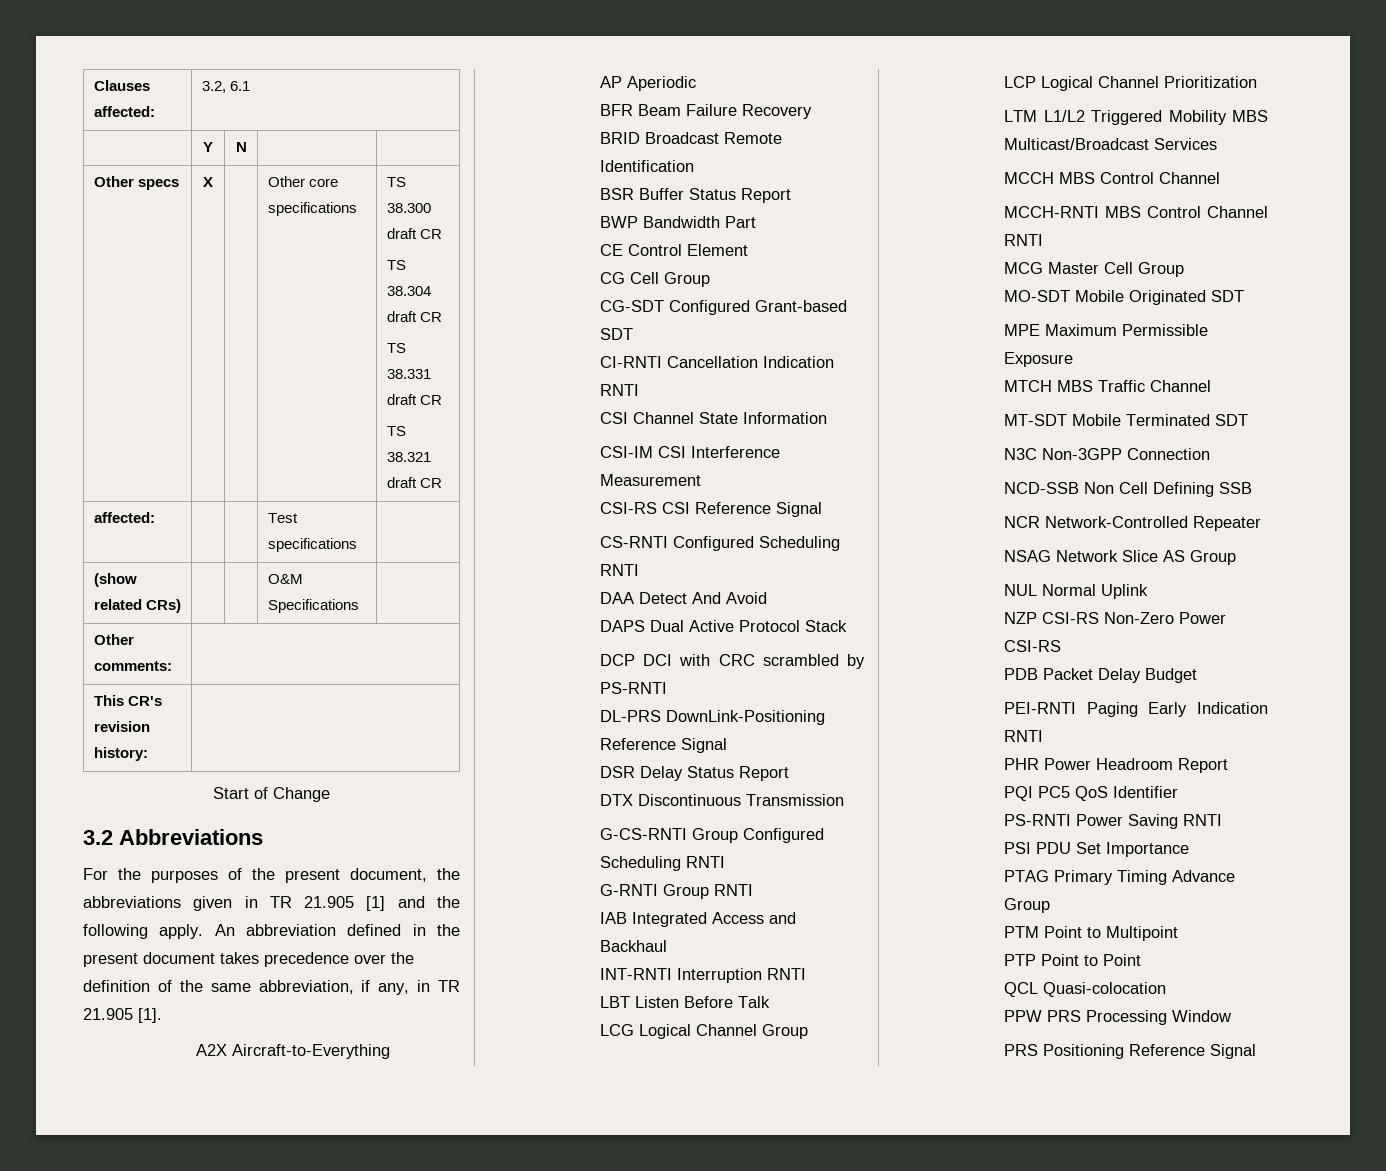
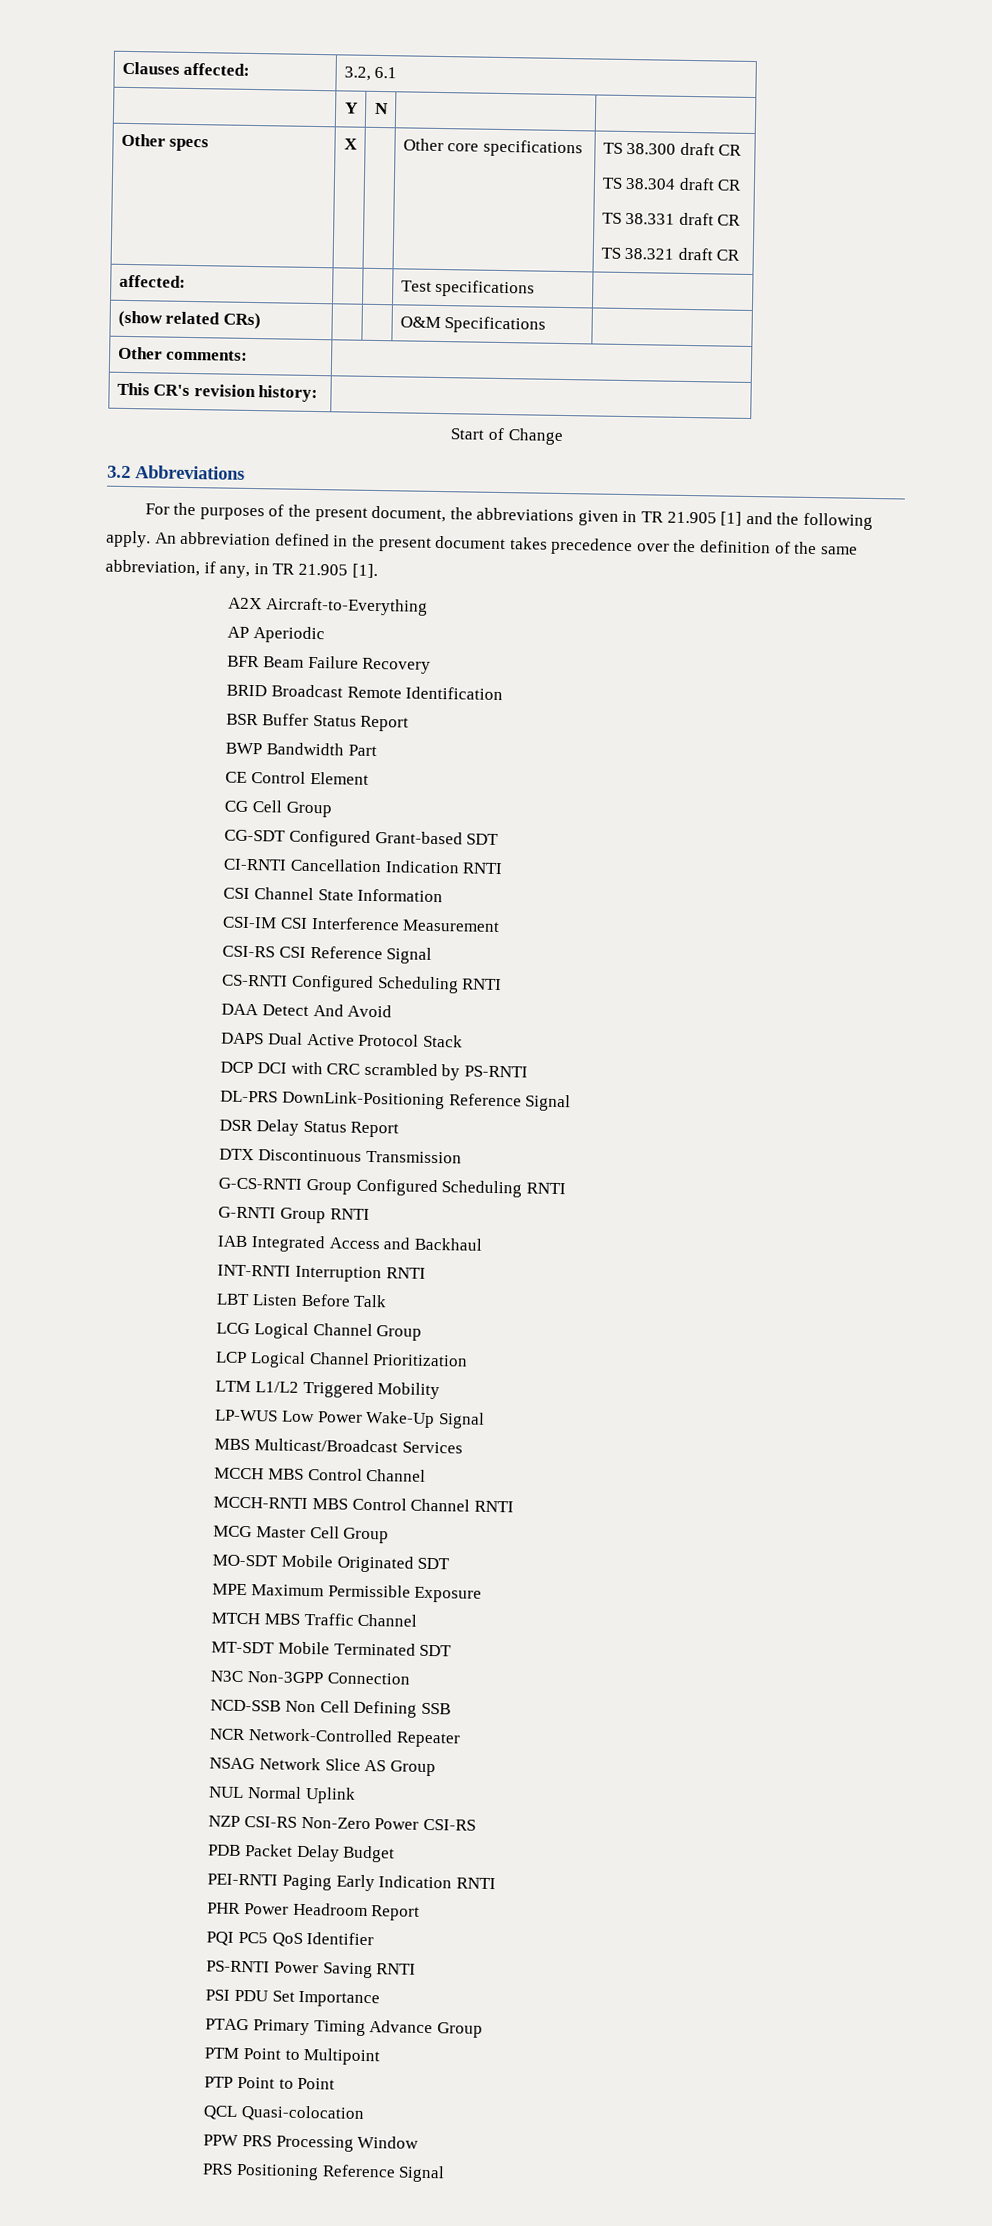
(1227, 117) none -> [215,1409,485,1429] // LP-WUS Low Power Wake-Up Signal //

